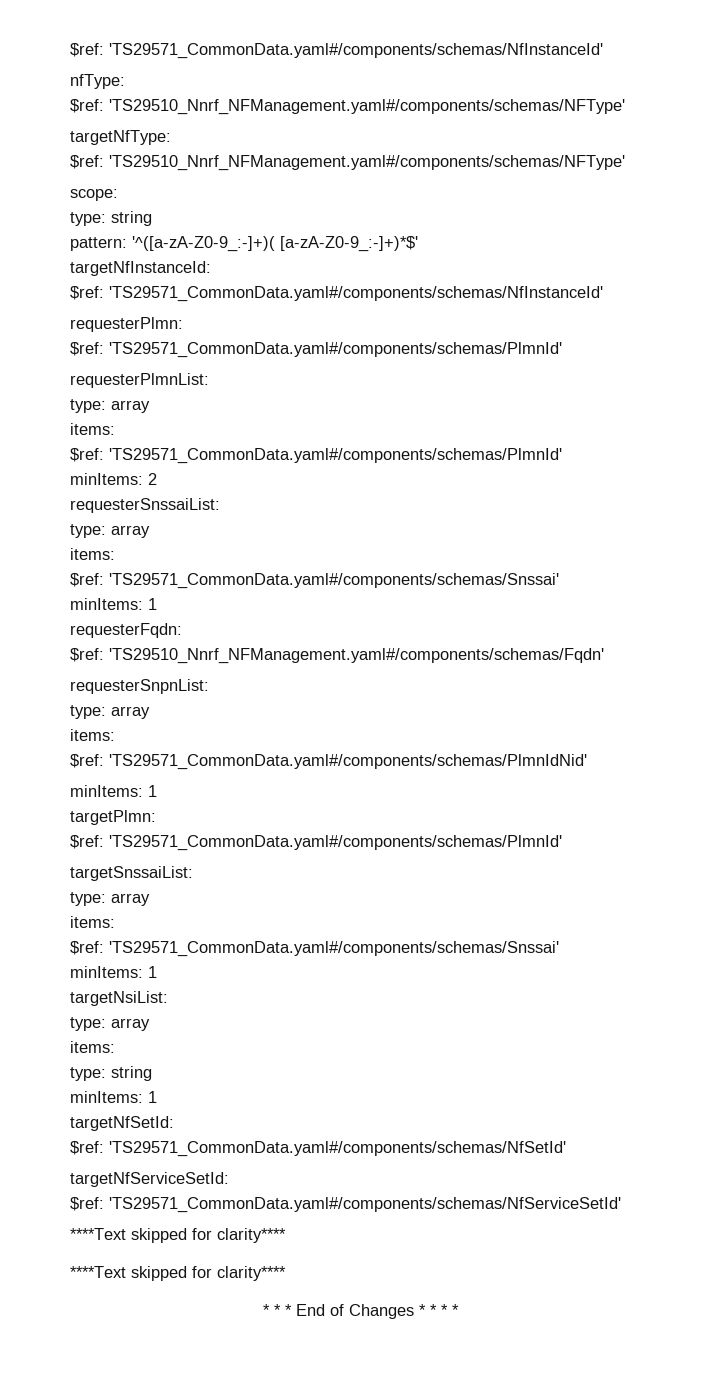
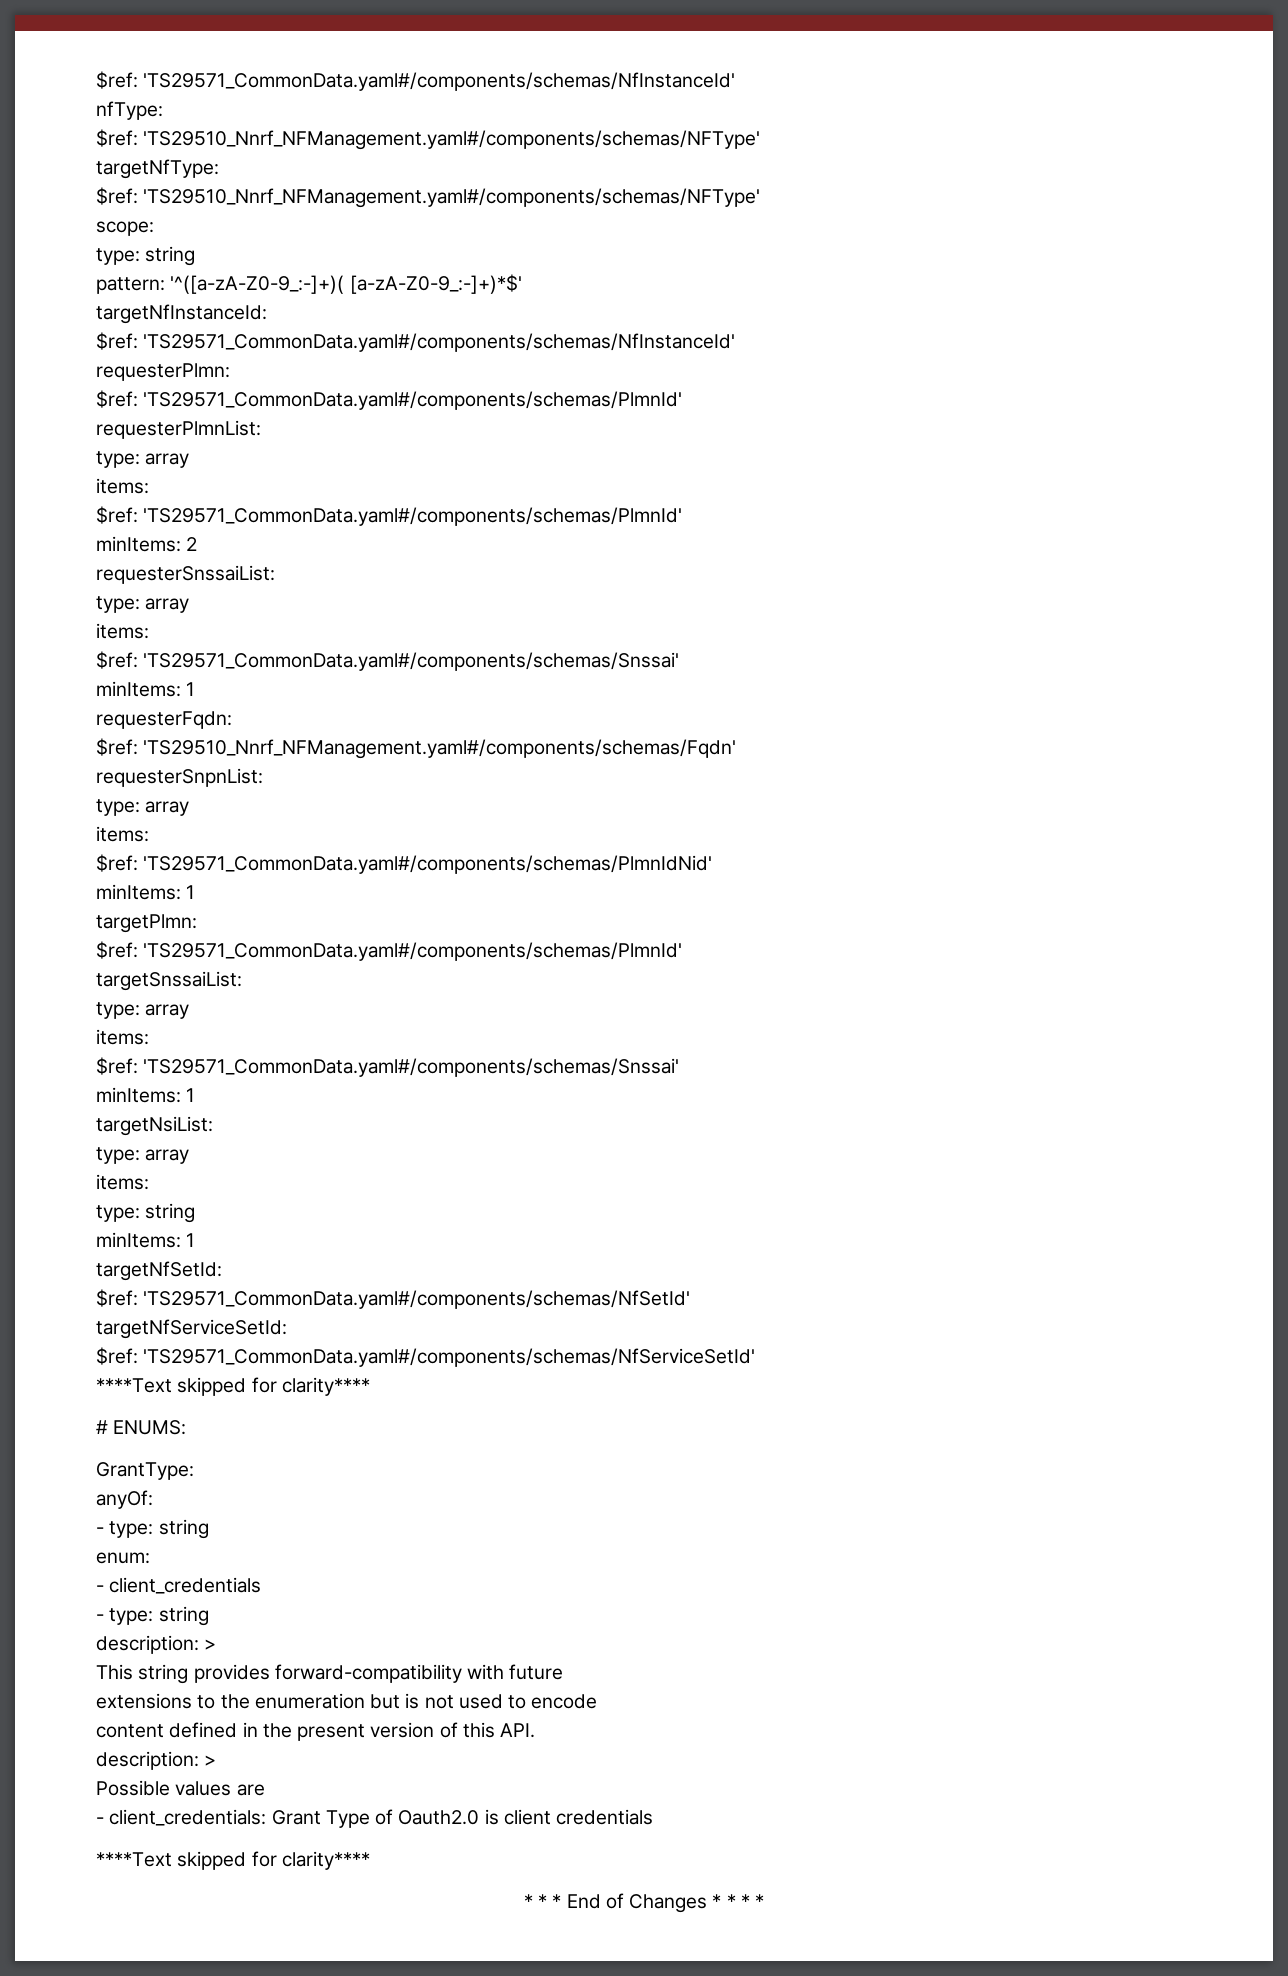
(286, 1235) none -> [96,1420,187,1435] [96,1462,194,1480] [96,1490,153,1509] [96,1519,209,1539] [96,1552,150,1564] [96,1577,262,1594] [96,1606,209,1626] [96,1635,217,1654] [96,1664,564,1684] [96,1693,598,1709] [96,1722,536,1741] [96,1751,217,1770] [96,1780,265,1796] [96,1809,654,1828] // # ENUMS: // GrantType: // anyOf: // - type: string // enum: // - client_credentials // - type: string // description: > // This string provides forward-compatibility with future // extensions to the enumeration but is not used to encode // content defined in the present version of this API. // description: > // Possible values are // - client_credentials: Grant Type of Oauth2.0 is client credentials

